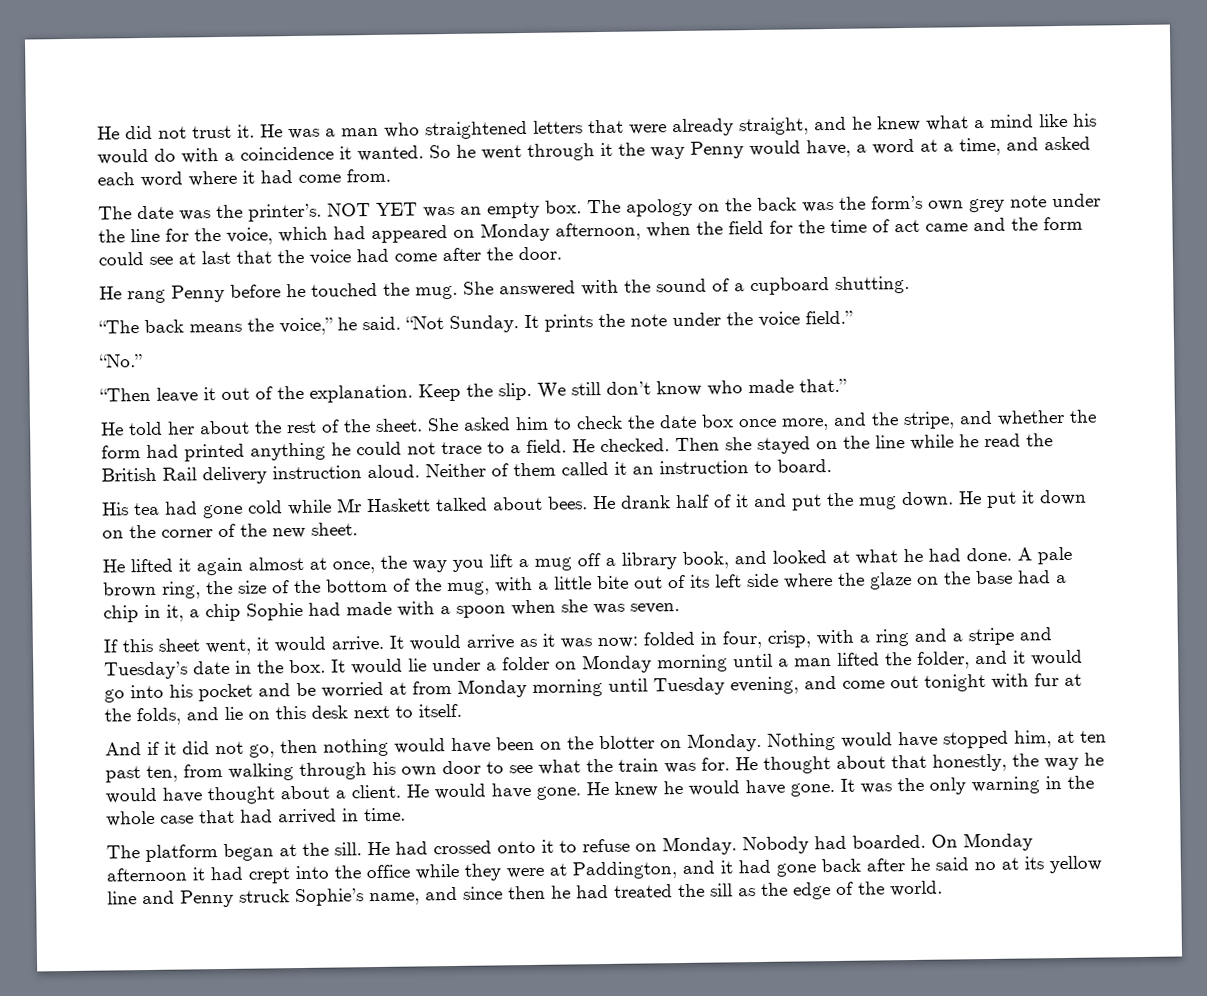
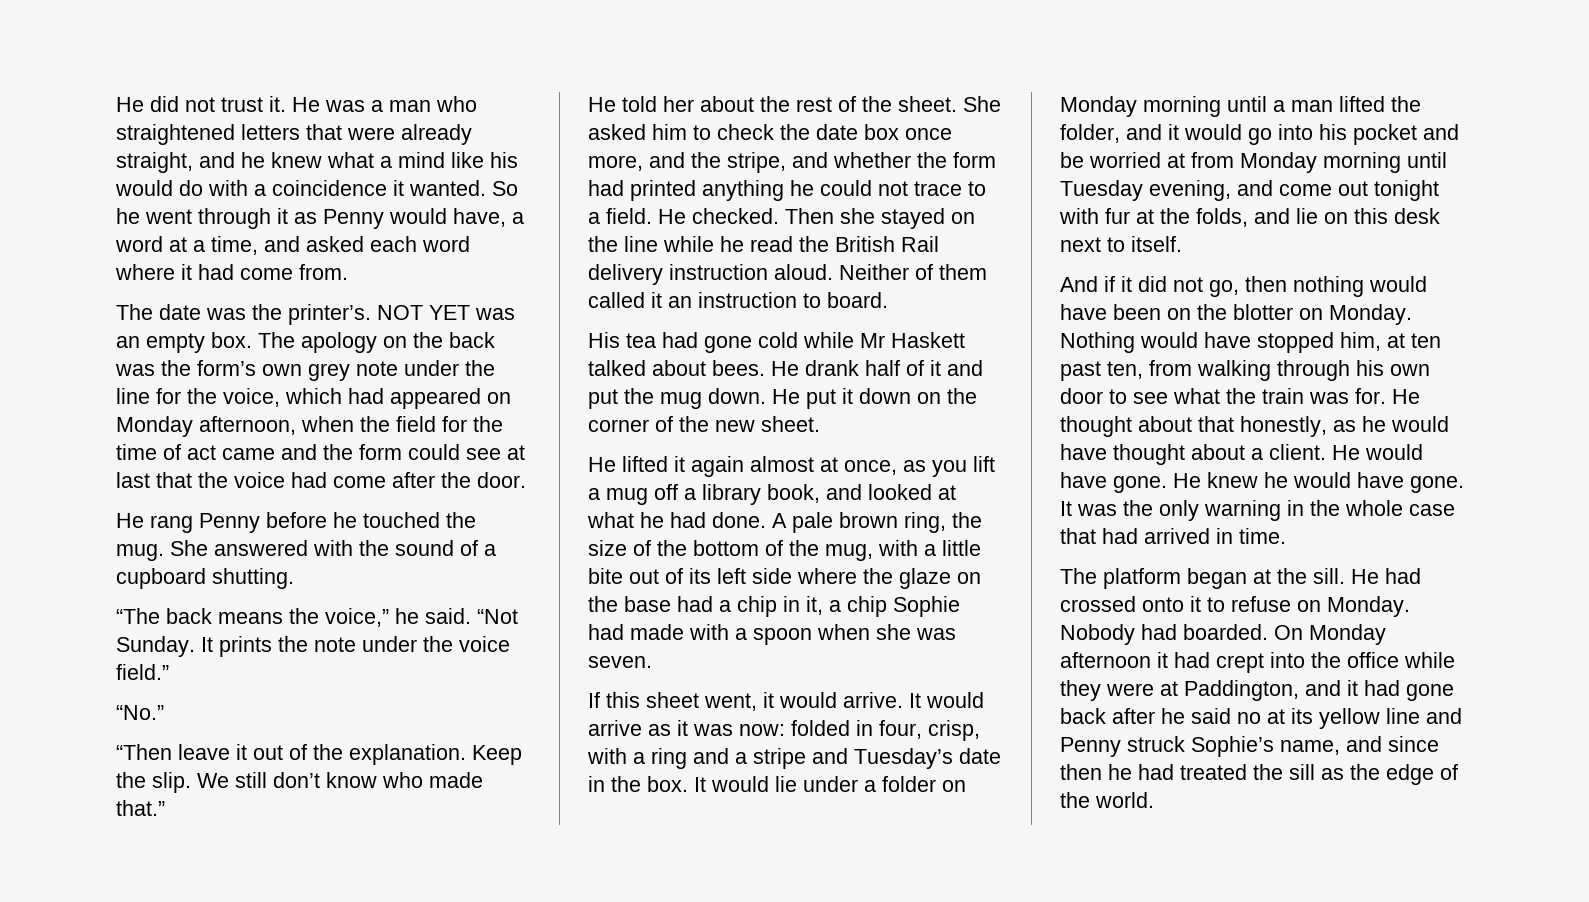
[618,142,685,160] the way -> [294,212,317,224] as
[380,555,447,573] the way -> [903,460,926,472] as
[1012,753,1079,771] the way -> [1333,420,1356,432] as

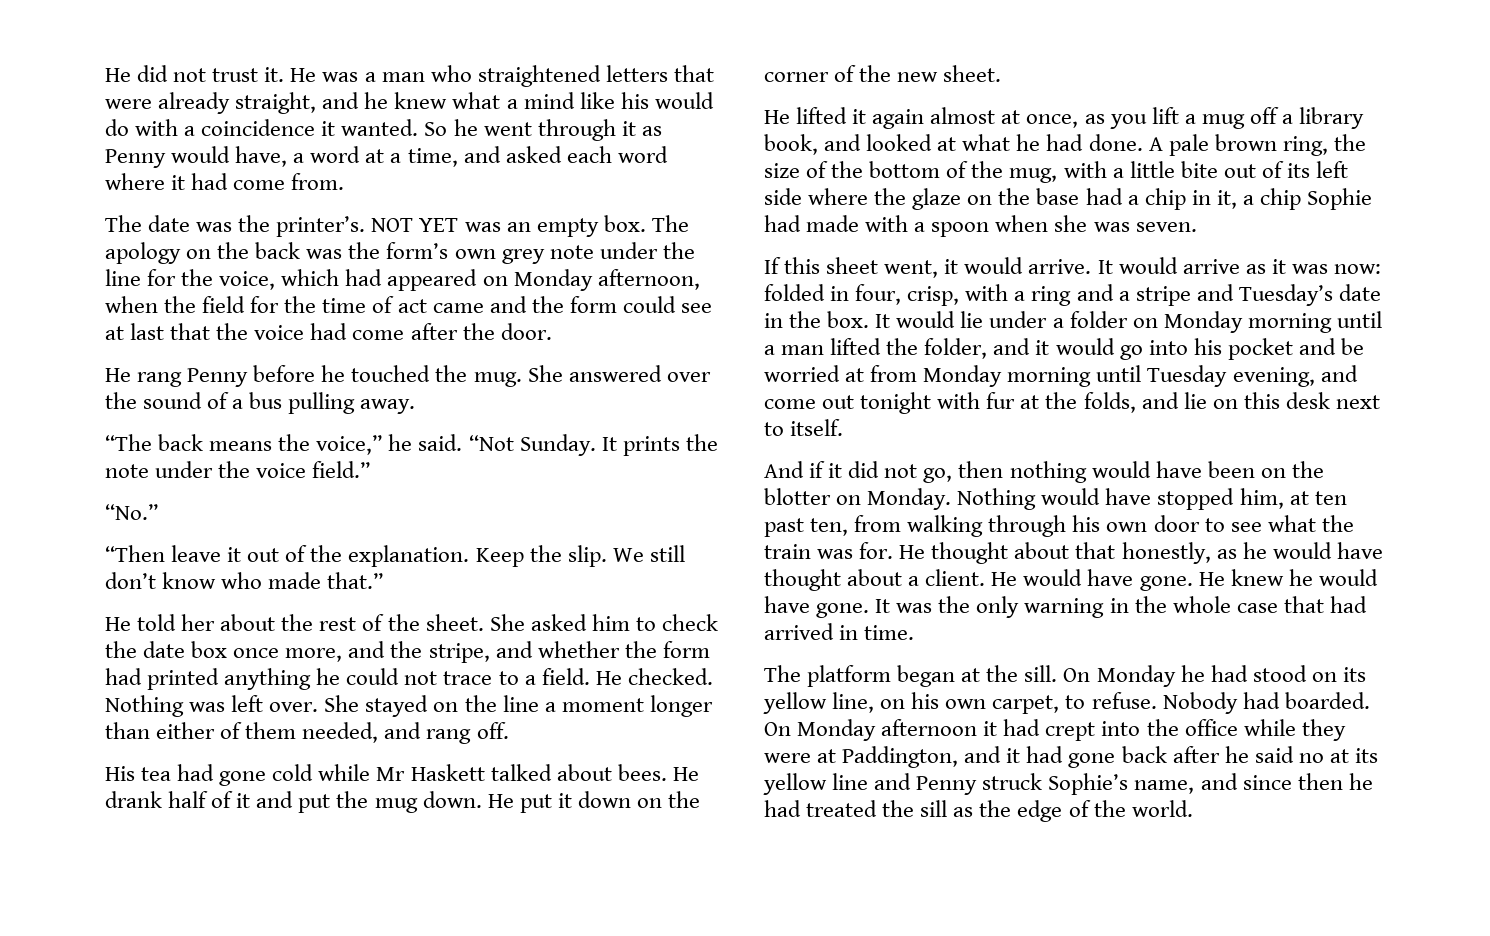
[313,540,353,556] with -> [666,372,711,382] over
[116,568,294,589] cupboard shutting. -> [249,392,416,414] bus pulling away.
[785,208,975,229] [588,236,939,252] [588,264,987,285] [588,292,888,308] Then she stayed on the line while he read the British Rail delivery instruction aloud. Neither of them called it an instruction to board. -> [105,695,713,717] [105,722,509,744] Nothing was left over. She stayed on the line a moment longer than either of them needed, and rang off.
[1351,568,1421,584] [1060,596,1410,617] He had crossed onto it to refuse on Monday. -> [1063,665,1366,687] [763,692,1157,714] On Monday he had stood on its yellow line, on his own carpet, to refuse.

